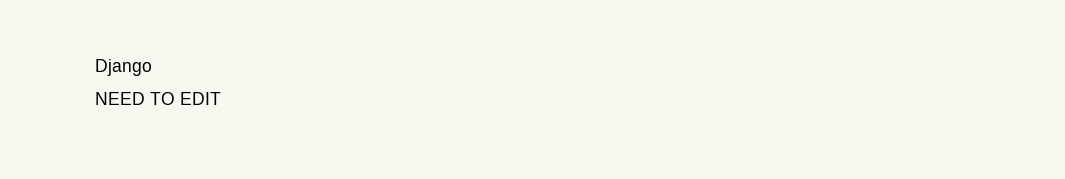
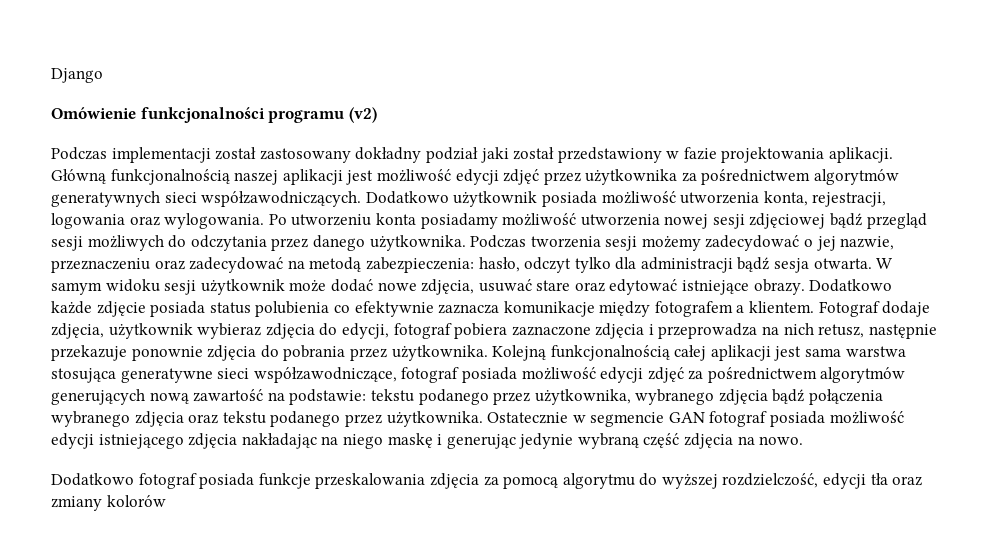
[95,92,221,105] NEED TO EDIT -> [51,107,377,123] [51,147,894,163] [51,169,900,185] [51,191,887,207] [51,213,927,229] [51,235,895,251] [51,257,894,273] [51,279,893,295] [51,301,931,317] [51,323,937,339] [51,345,906,361] [51,367,906,383] [51,389,884,405] [51,411,904,427] [51,433,804,449] [51,473,923,489] [51,495,166,511] Omówienie funkcjonalności programu (v2) // Podczas implementacji został zastosowany dokładny podział jaki został przedstawiony w fazie projektowania aplikacji. Główną funkcjonalnością naszej aplikacji jest możliwość edycji zdjęć przez użytkownika za pośrednictwem algorytmów generatywnych sieci współzawodniczących. Dodatkowo użytkownik posiada możliwość utworzenia konta, rejestracji, logowania oraz wylogowania. Po utworzeniu konta posiadamy możliwość utworzenia nowej sesji zdjęciowej bądź przegląd sesji możliwych do odczytania przez danego użytkownika. Podczas tworzenia sesji możemy zadecydować o jej nazwie, przeznaczeniu oraz zadecydować na metodą zabezpieczenia: hasło, odczyt tylko dla administracji bądź sesja otwarta. W samym widoku sesji użytkownik może dodać nowe zdjęcia, usuwać stare oraz edytować istniejące obrazy. Dodatkowo każde zdjęcie posiada status polubienia co efektywnie zaznacza komunikacje między fotografem a klientem. Fotograf dodaje zdjęcia, użytkownik wybieraz zdjęcia do edycji, fotograf pobiera zaznaczone zdjęcia i przeprowadza na nich retusz, następnie przekazuje ponownie zdjęcia do pobrania przez użytkownika. Kolejną funkcjonalnością całej aplikacji jest sama warstwa stosująca generatywne sieci współzawodniczące, fotograf posiada możliwość edycji zdjęć za pośrednictwem algorytmów generujących nową zawartość na podstawie: tekstu podanego przez użytkownika, wybranego zdjęcia bądź połączenia wybranego zdjęcia oraz tekstu podanego przez użytkownika. Ostatecznie w segmencie GAN fotograf posiada możliwość edycji istniejącego zdjęcia nakładając na niego maskę i generując jedynie wybraną część zdjęcia na nowo. // Dodatkowo fotograf posiada funkcje przeskalowania zdjęcia za pomocą algorytmu do wyższej rozdzielczość, edycji tła oraz zmiany kolorów

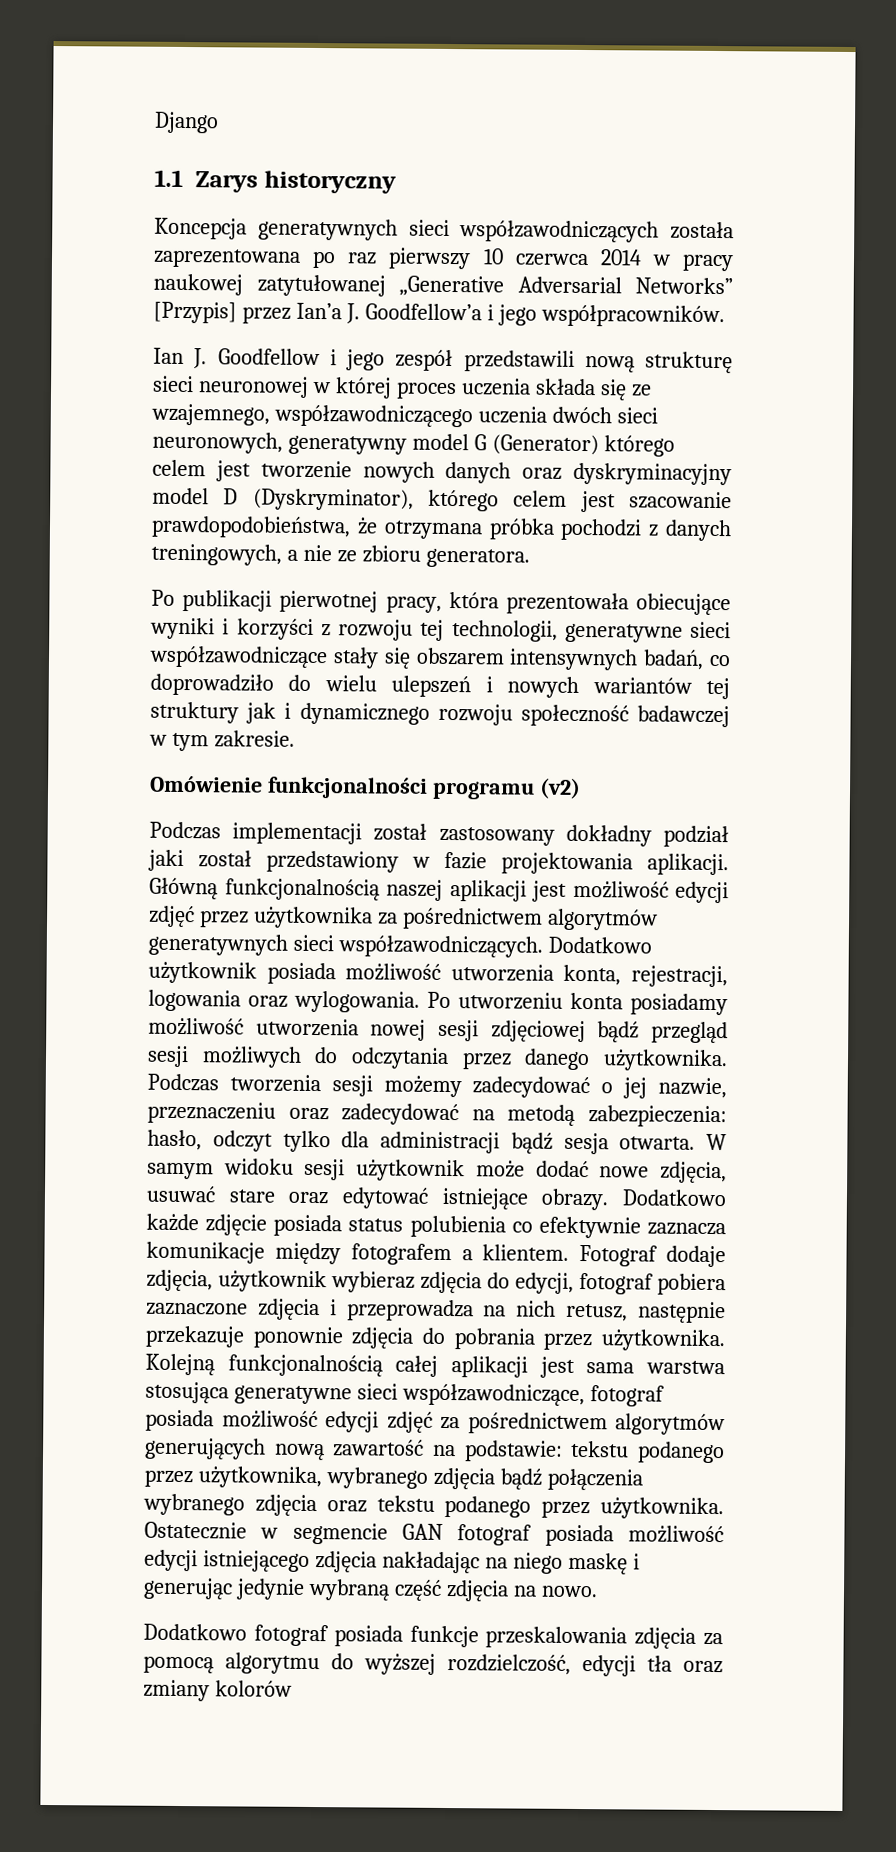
(103, 75) none -> [154,169,397,194] [154,217,734,243] [153,247,734,272] [153,273,733,297] [153,301,725,328] [153,347,733,374] [153,375,652,401] [151,403,658,428] [152,431,675,457] [152,459,732,486] [152,487,732,513] [151,515,732,542] [151,543,530,568] [151,589,731,616] [150,617,731,643] [149,645,731,671] [150,673,730,700] [150,701,730,728] [149,730,295,752] // 1.1 Zarys historyczny // Koncepcja generatywnych sieci współzawodniczących została zaprezentowana po raz pierwszy 10 czerwca 2014 w pracy naukowej zatytułowanej „Generative Adversarial Networks” [Przypis] przez Ian’a J. Goodfellow’a i jego współpracowników. // Ian J. Goodfellow i jego zespół przedstawili nową strukturę sieci neuronowej w której proces uczenia składa się ze wzajemnego, współzawodniczącego uczenia dwóch sieci neuronowych, generatywny model G (Generator) którego celem jest tworzenie nowych danych oraz dyskryminacyjny model D (Dyskryminator), którego celem jest szacowanie prawdopodobieństwa, że otrzymana próbka pochodzi z danych treningowych, a nie ze zbioru generatora. // Po publikacji pierwotnej pracy, która prezentowała obiecujące wyniki i korzyści z rozwoju tej technologii, generatywne sieci współzawodniczące stały się obszarem intensywnych badań, co doprowadziło do wielu ulepszeń i nowych wariantów tej struktury jak i dynamicznego rozwoju społeczność badawczej w tym zakresie.

